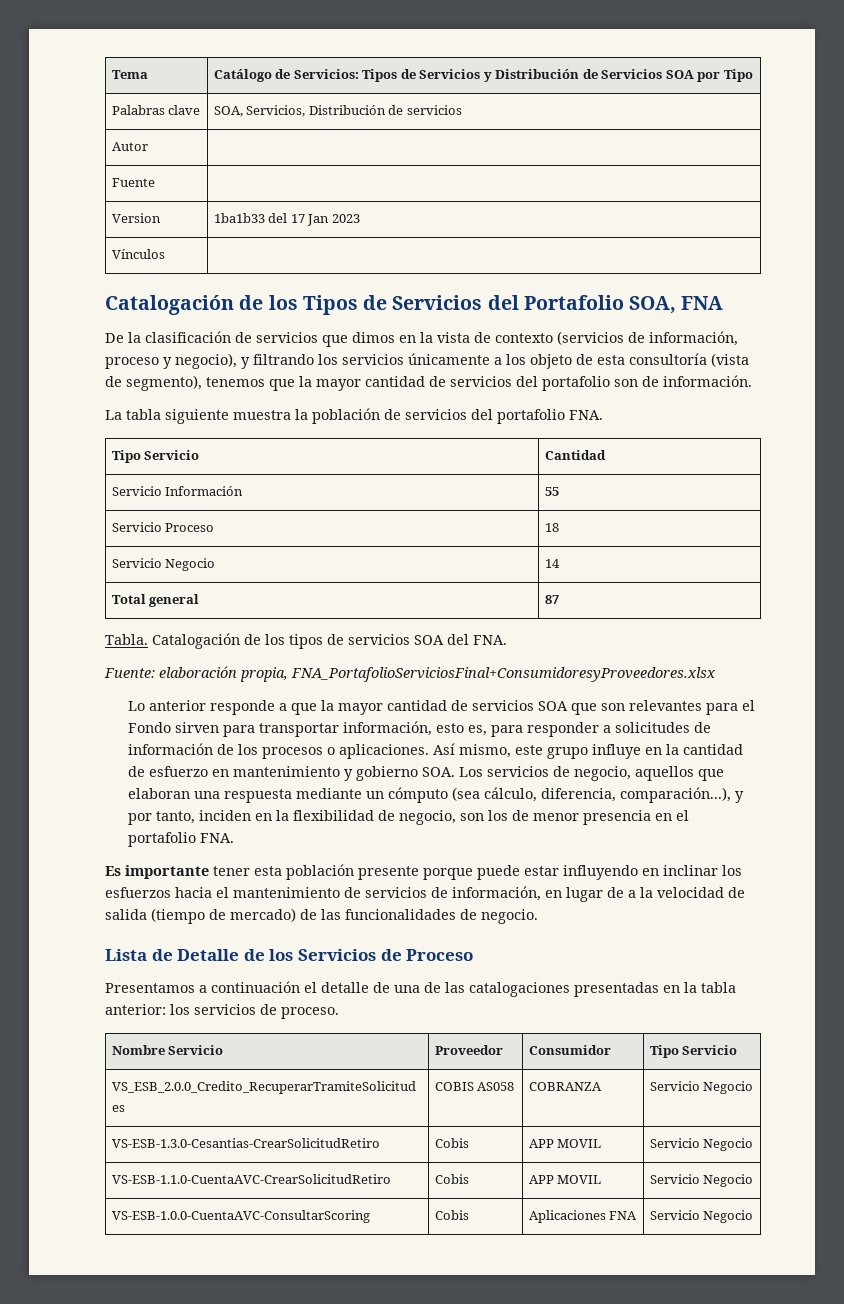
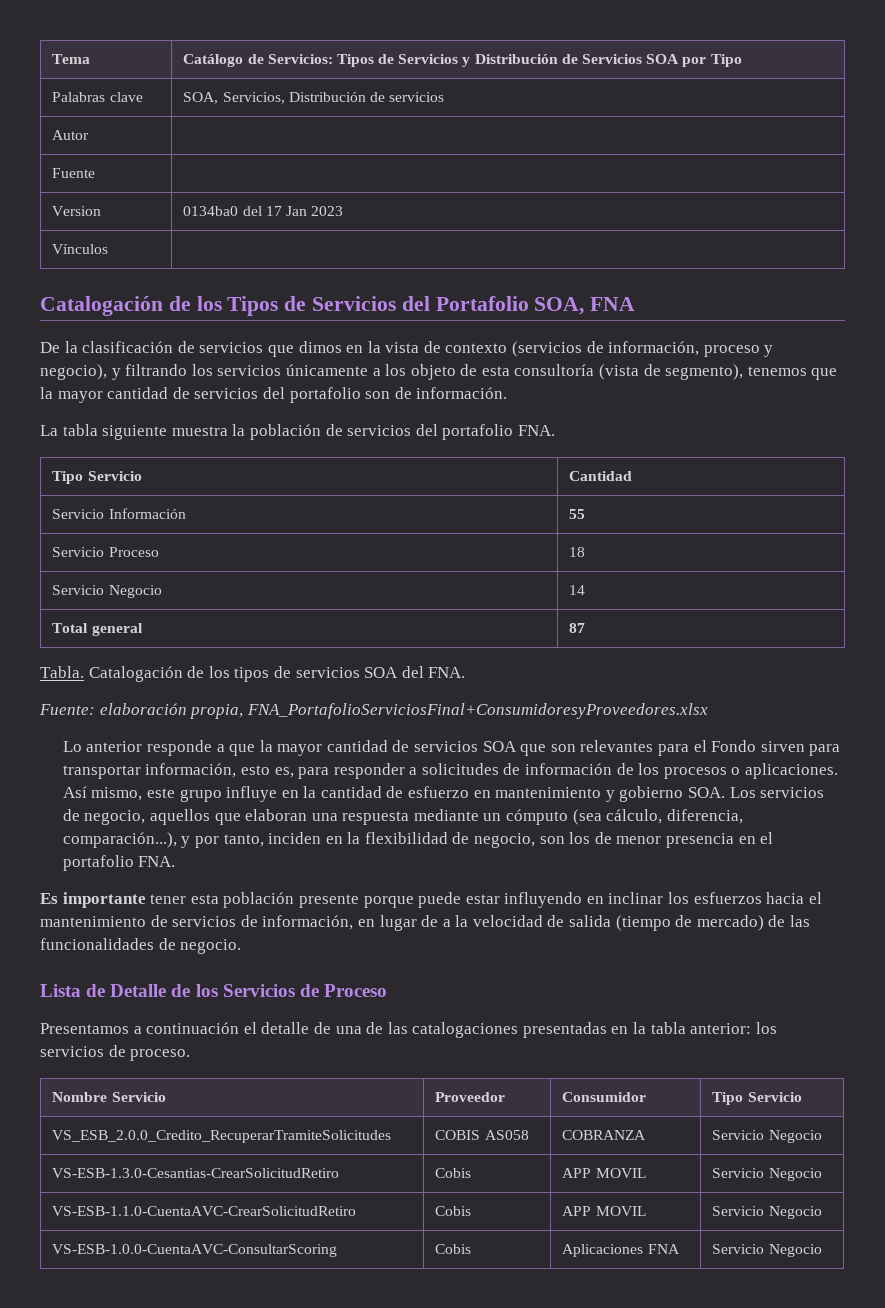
[213,213,265,223] 1ba1b33 -> [183,206,239,216] 0134ba0

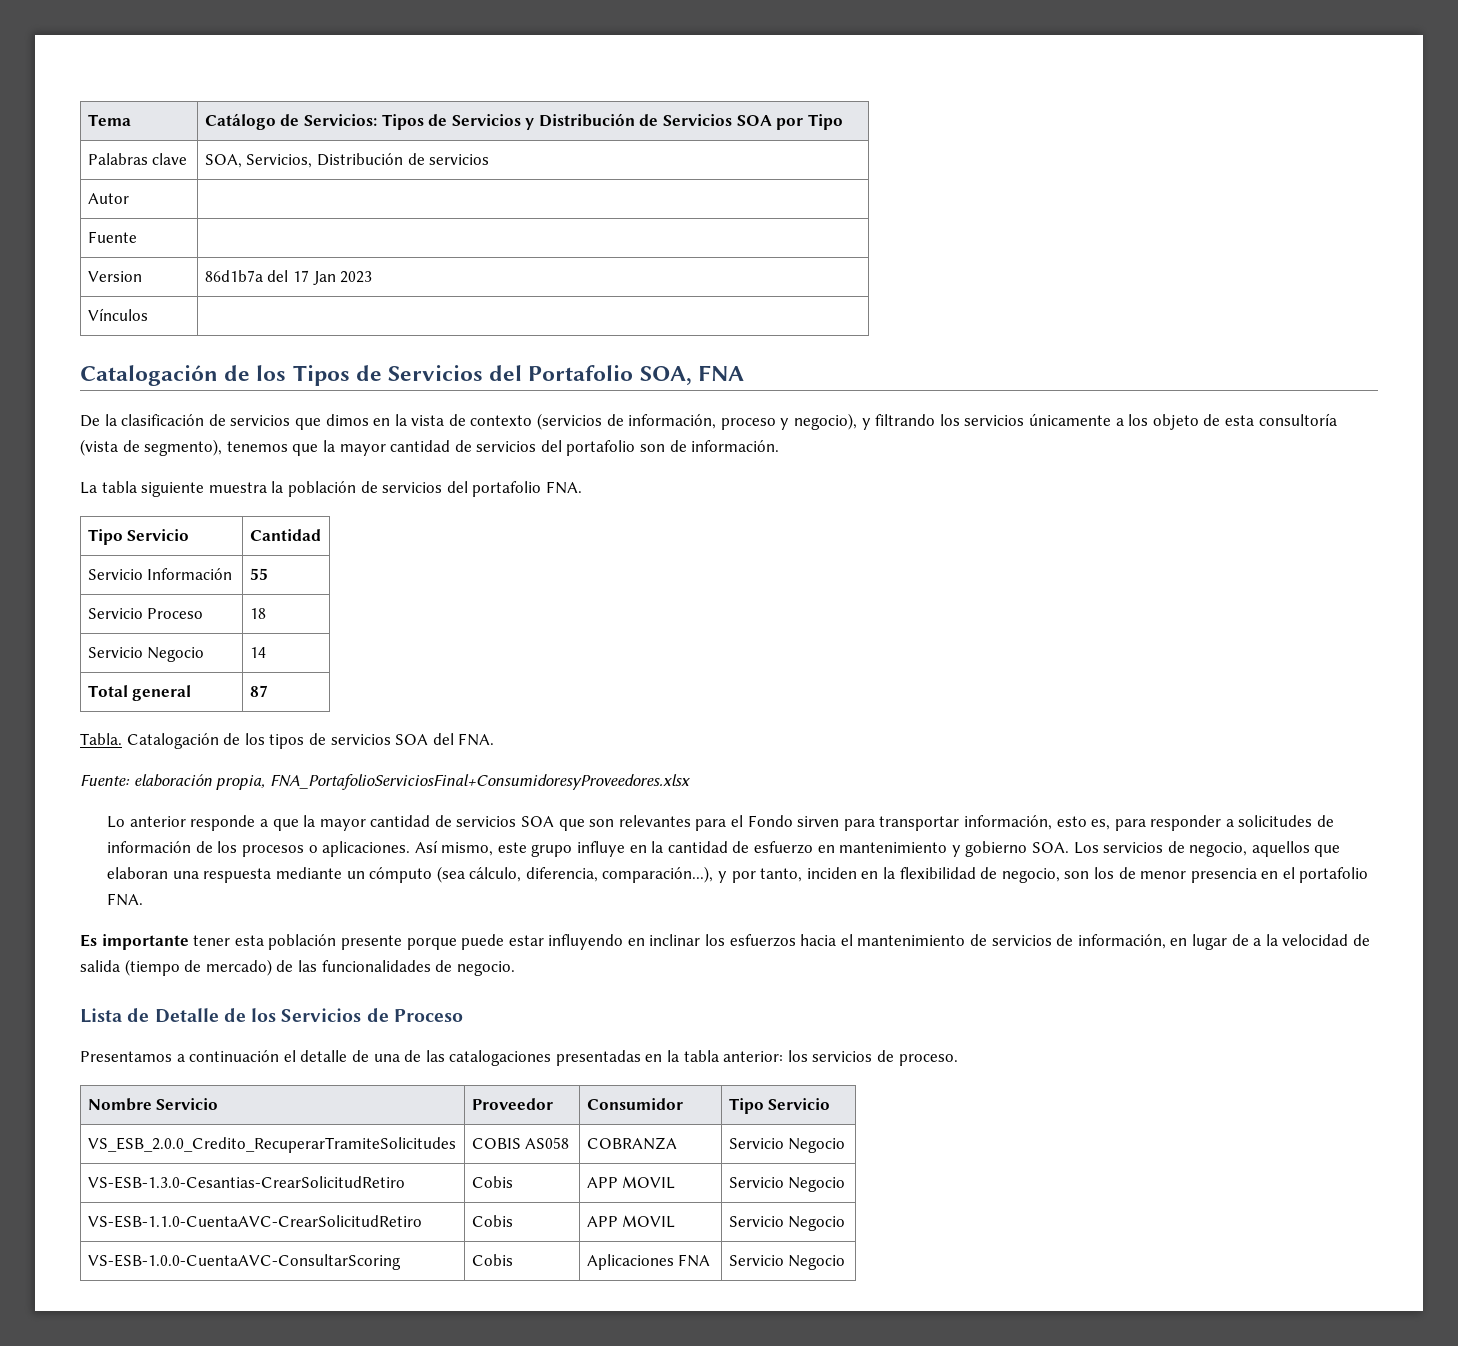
[183,206,239,216] 0134ba0 -> [204,270,263,282] 86d1b7a

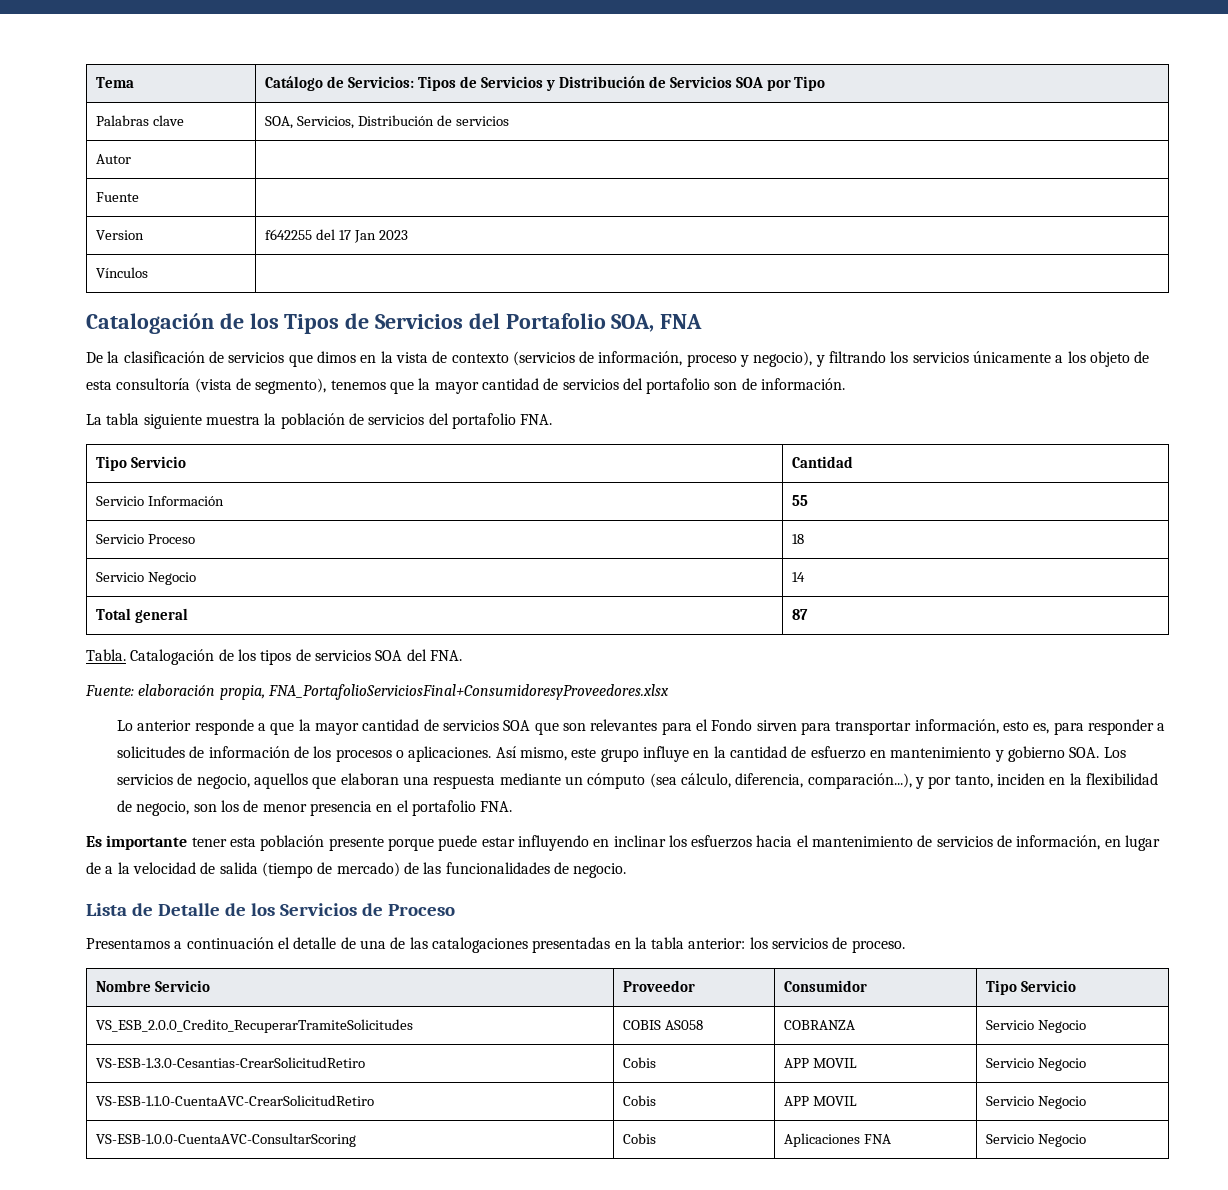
[204,270,263,282] 86d1b7a -> [265,229,313,240] f642255

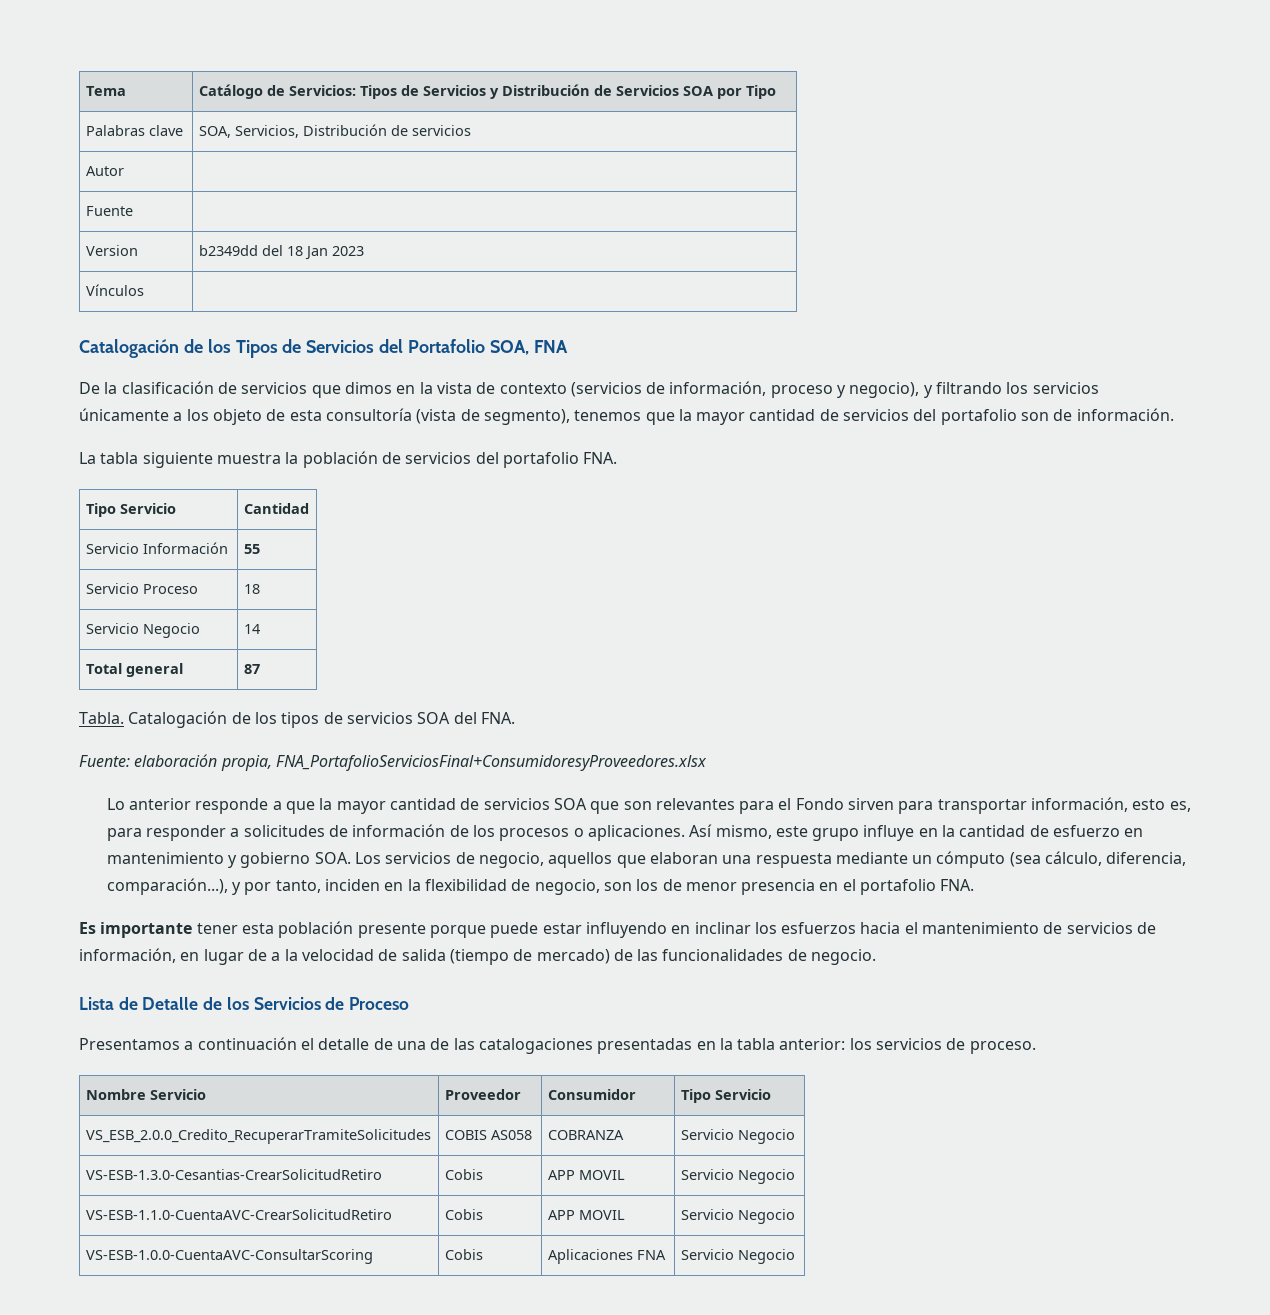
[265,229,352,240] f642255 del 17 -> [198,245,303,256] b2349dd del 18

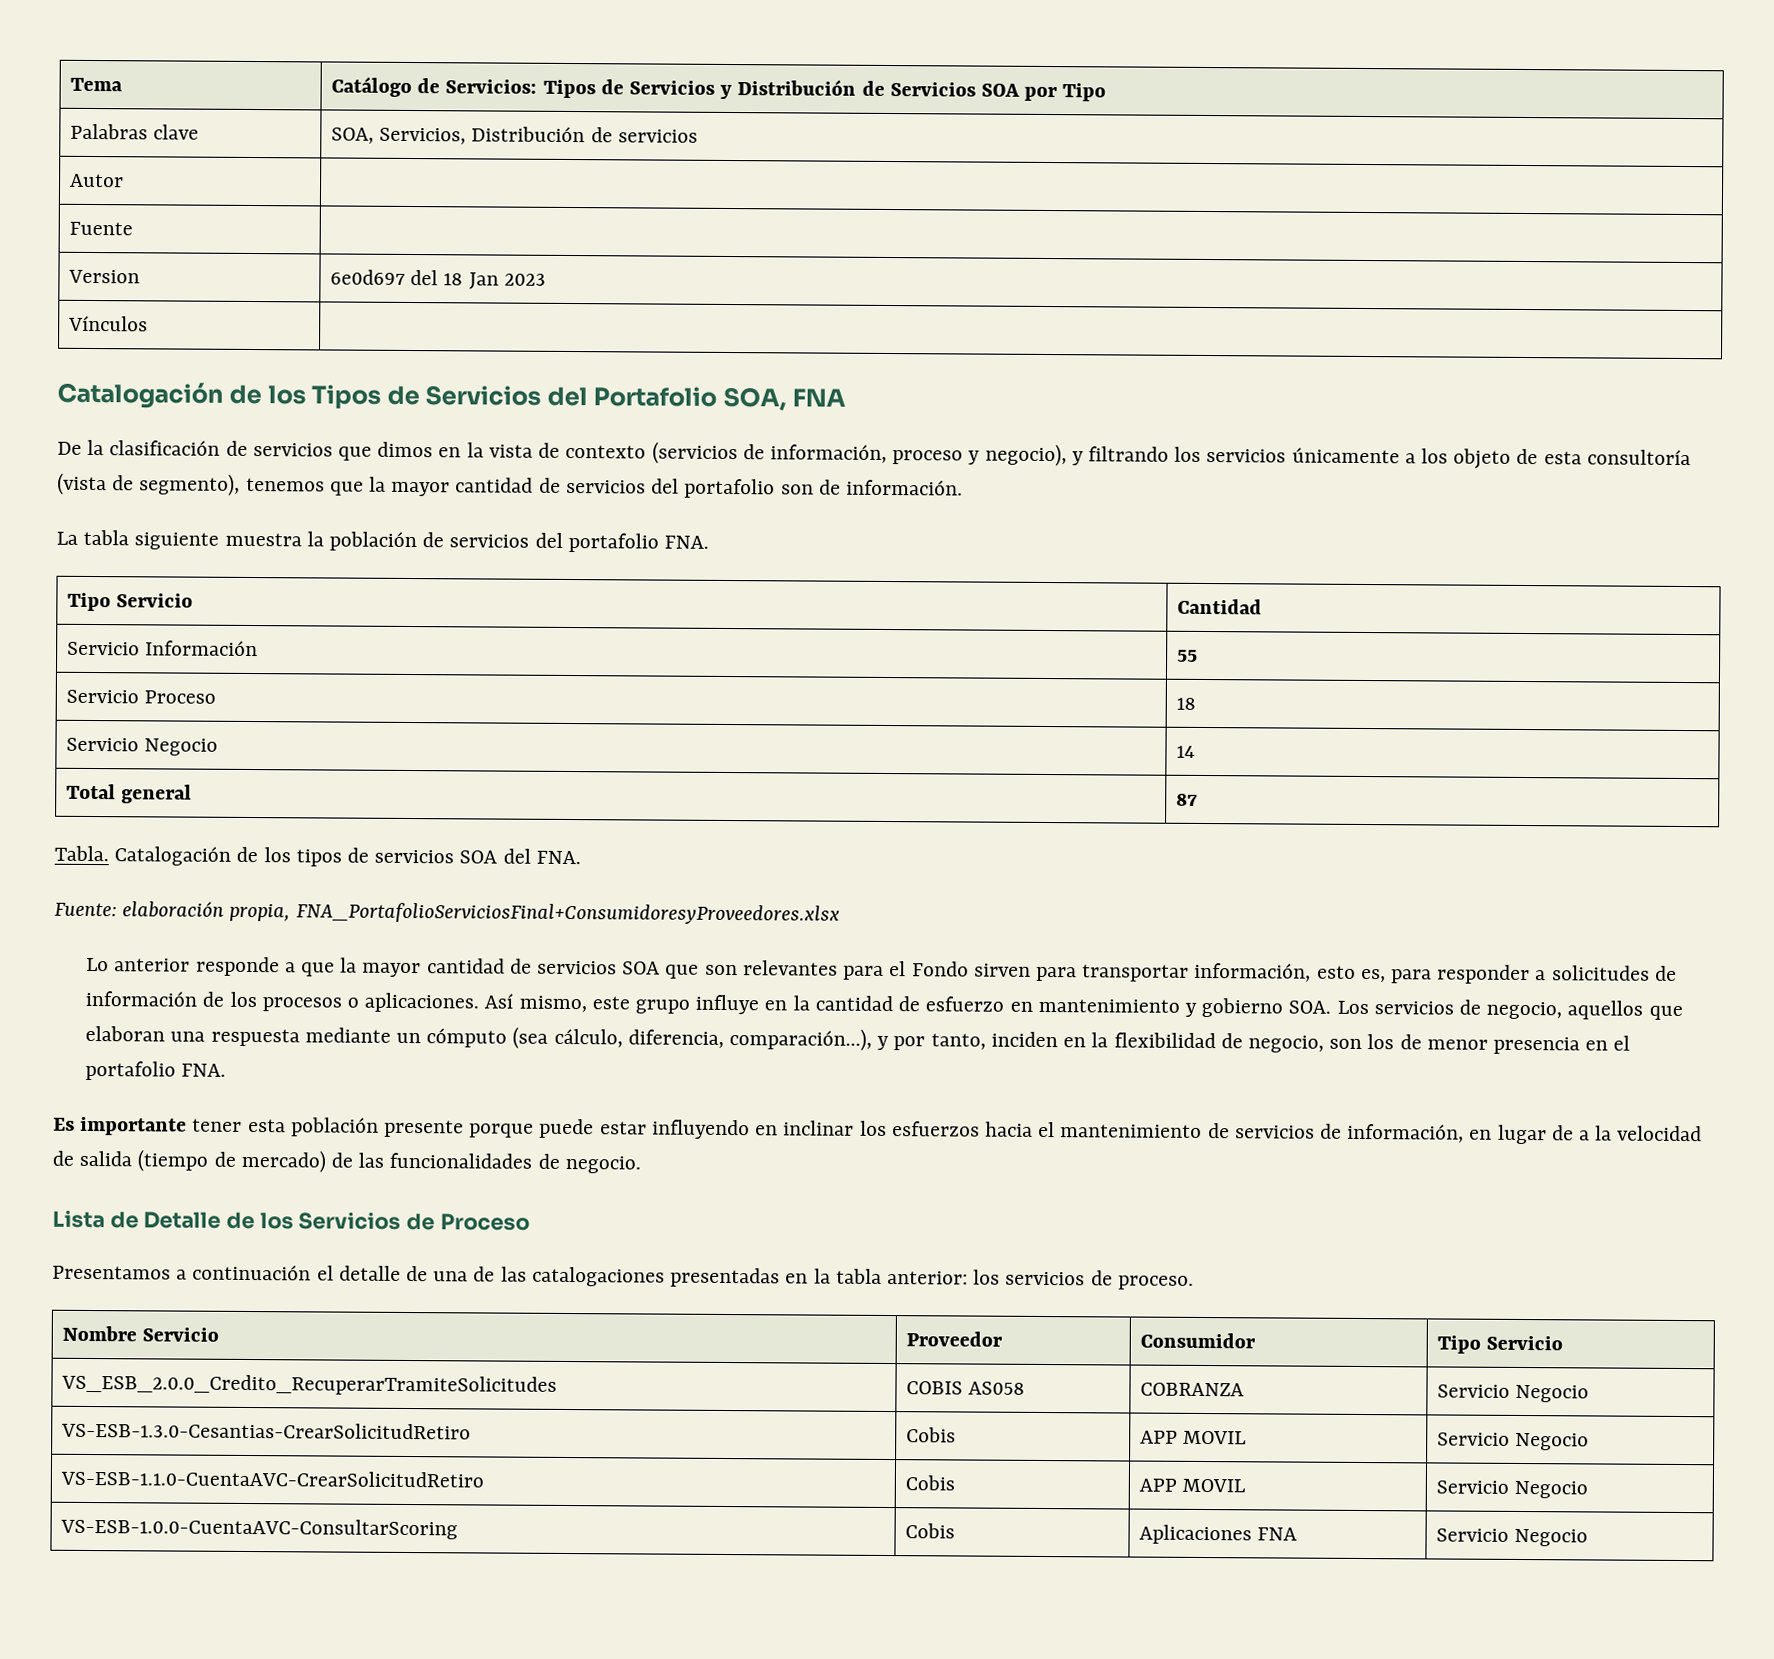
[198,245,258,256] b2349dd -> [329,269,405,285] 6e0d697

